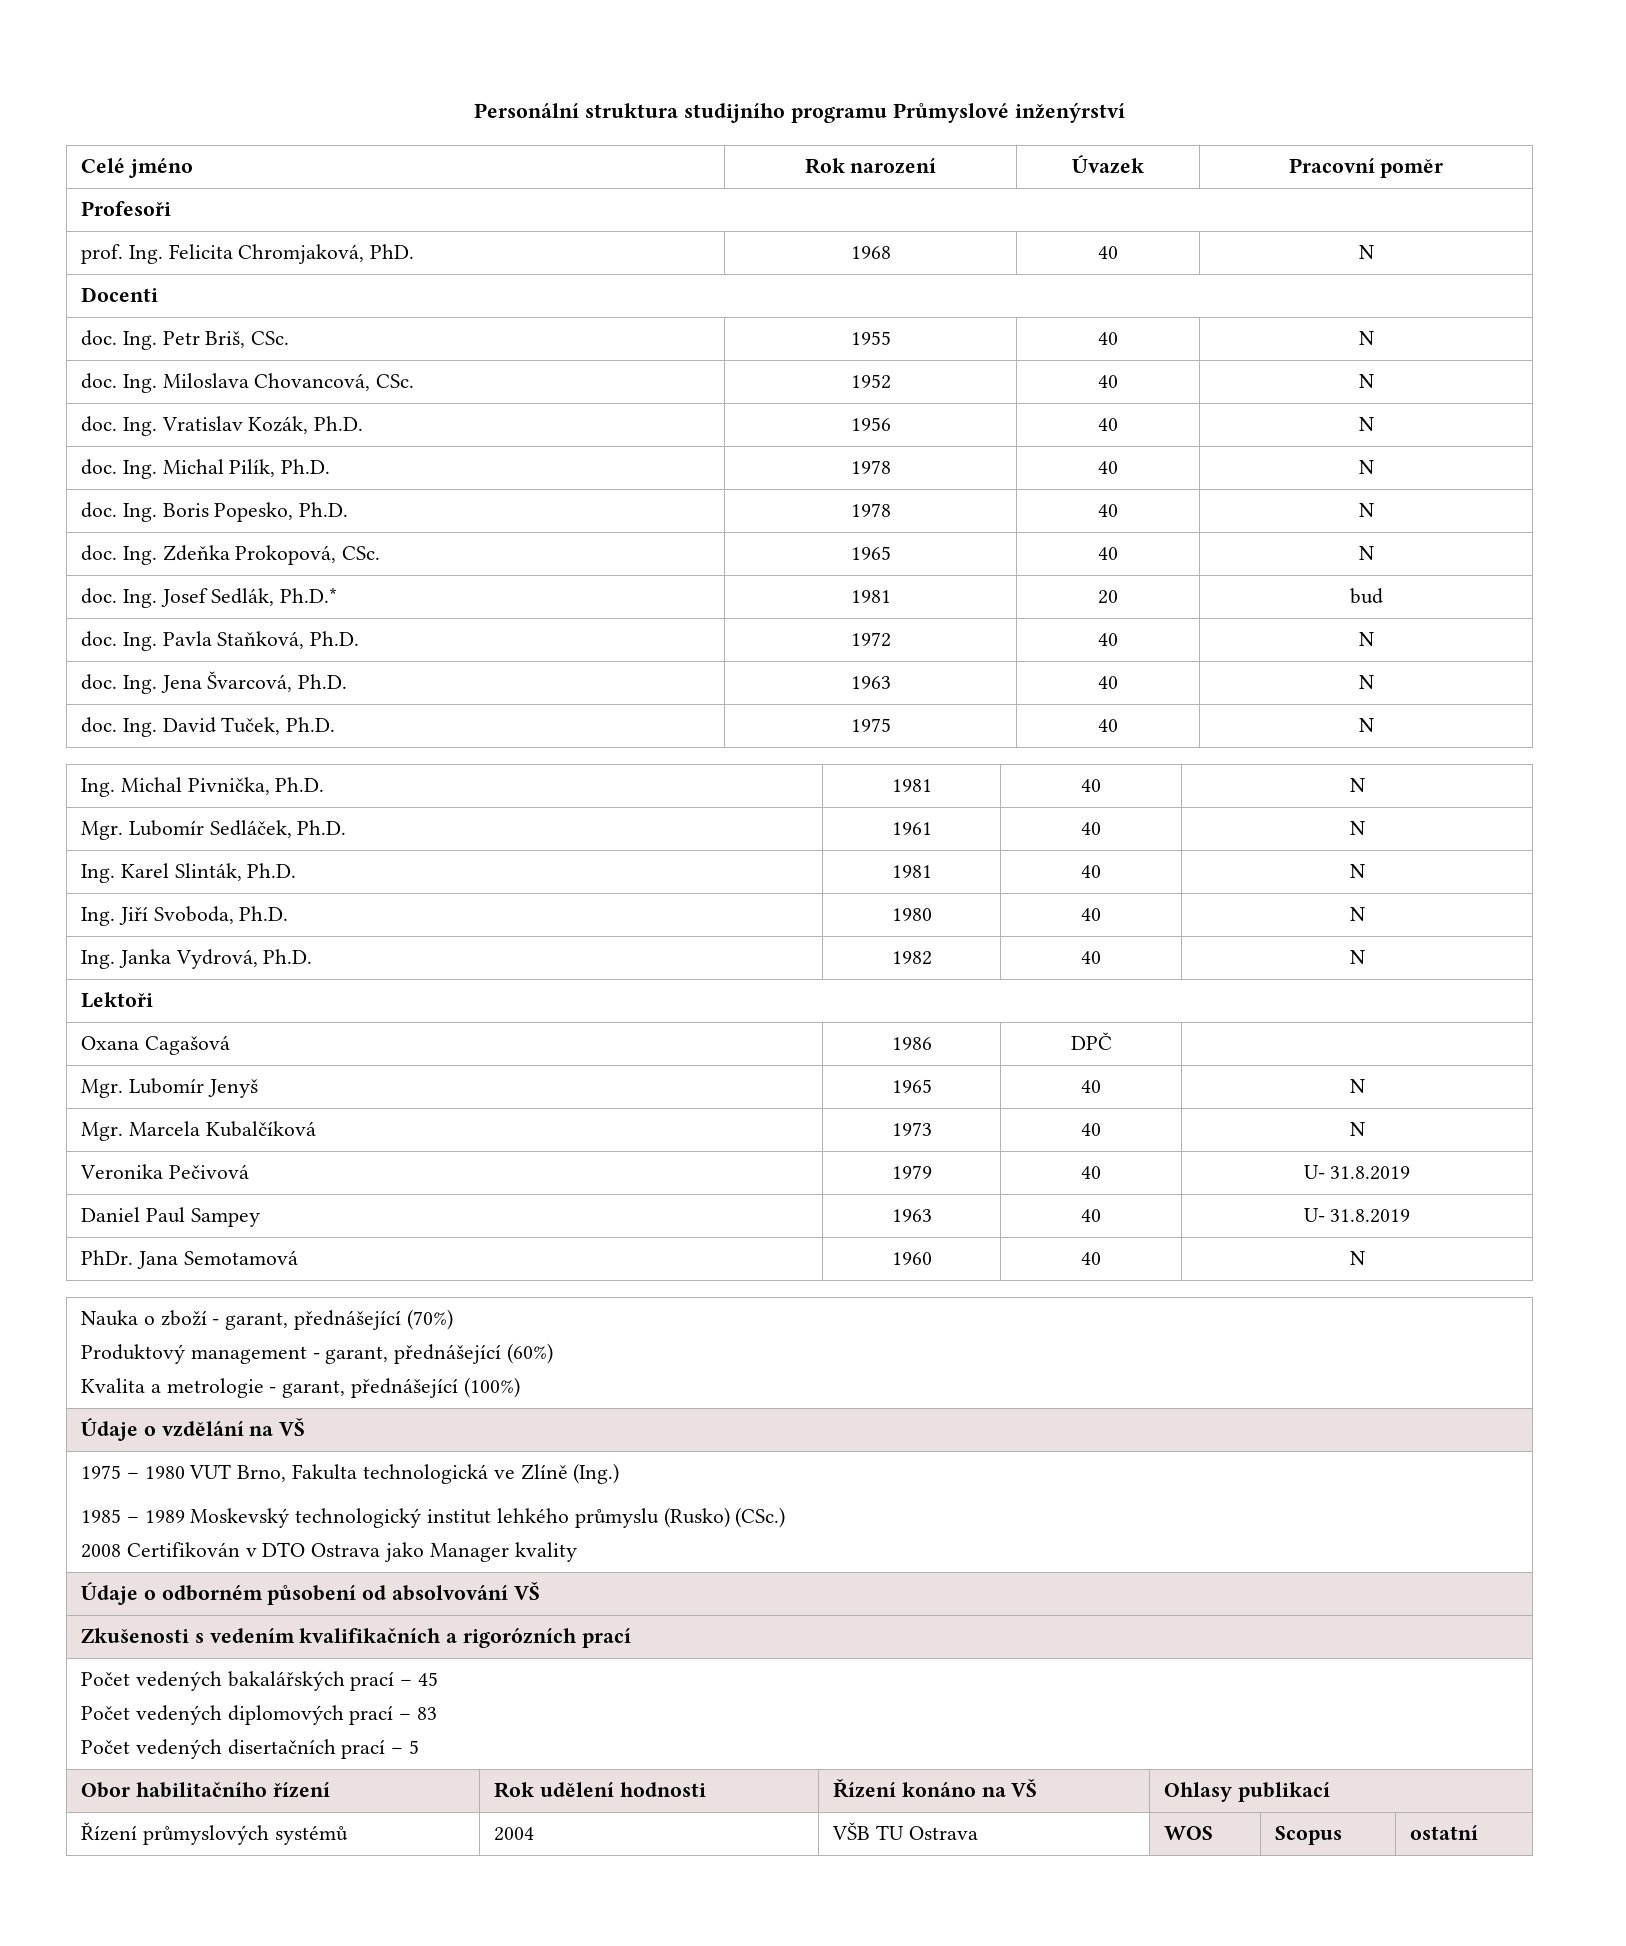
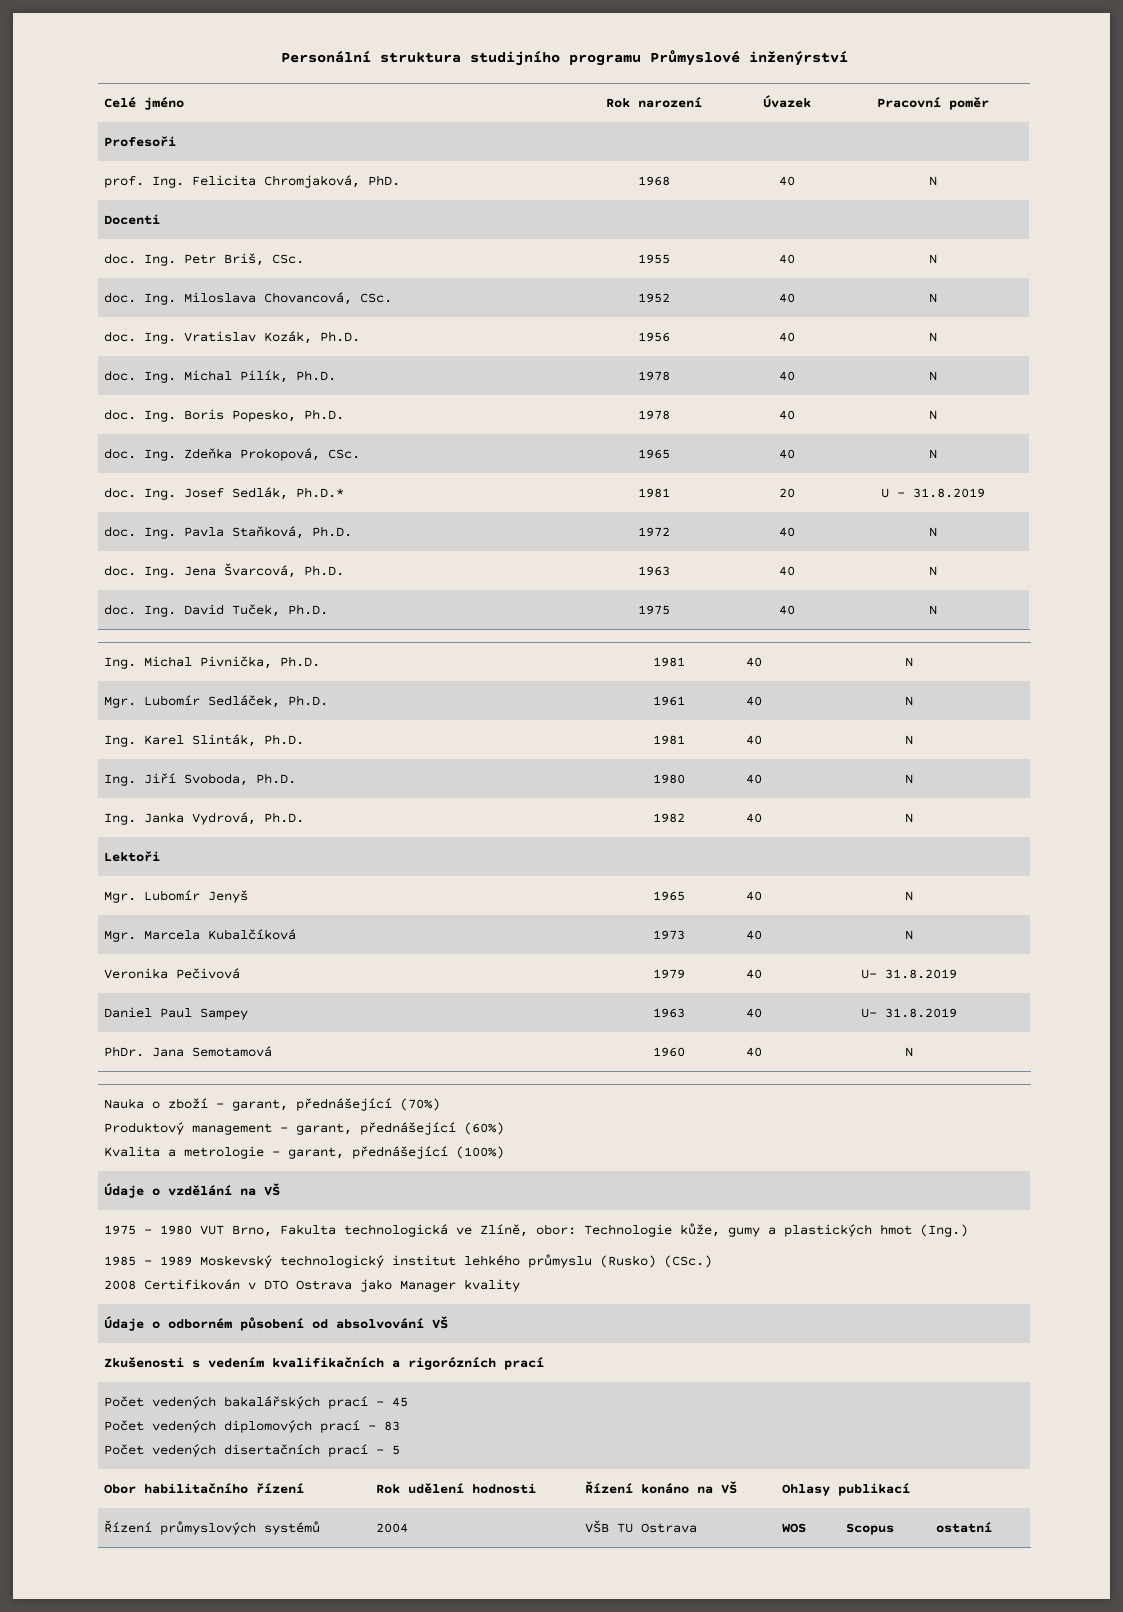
[1349,588,1383,604] bud -> [880,488,985,498] U - 31.8.2019
[81,1035,230,1055] [891,1037,932,1050] [1070,1032,1112,1050] // Oxana Cagašová | 1986 | DPČ | -> (161, 856) none
[520,1464,568,1480] Zlíně -> [480,1223,913,1237] Zlíně, obor: Technologie kůže, gumy a plastických hmot

